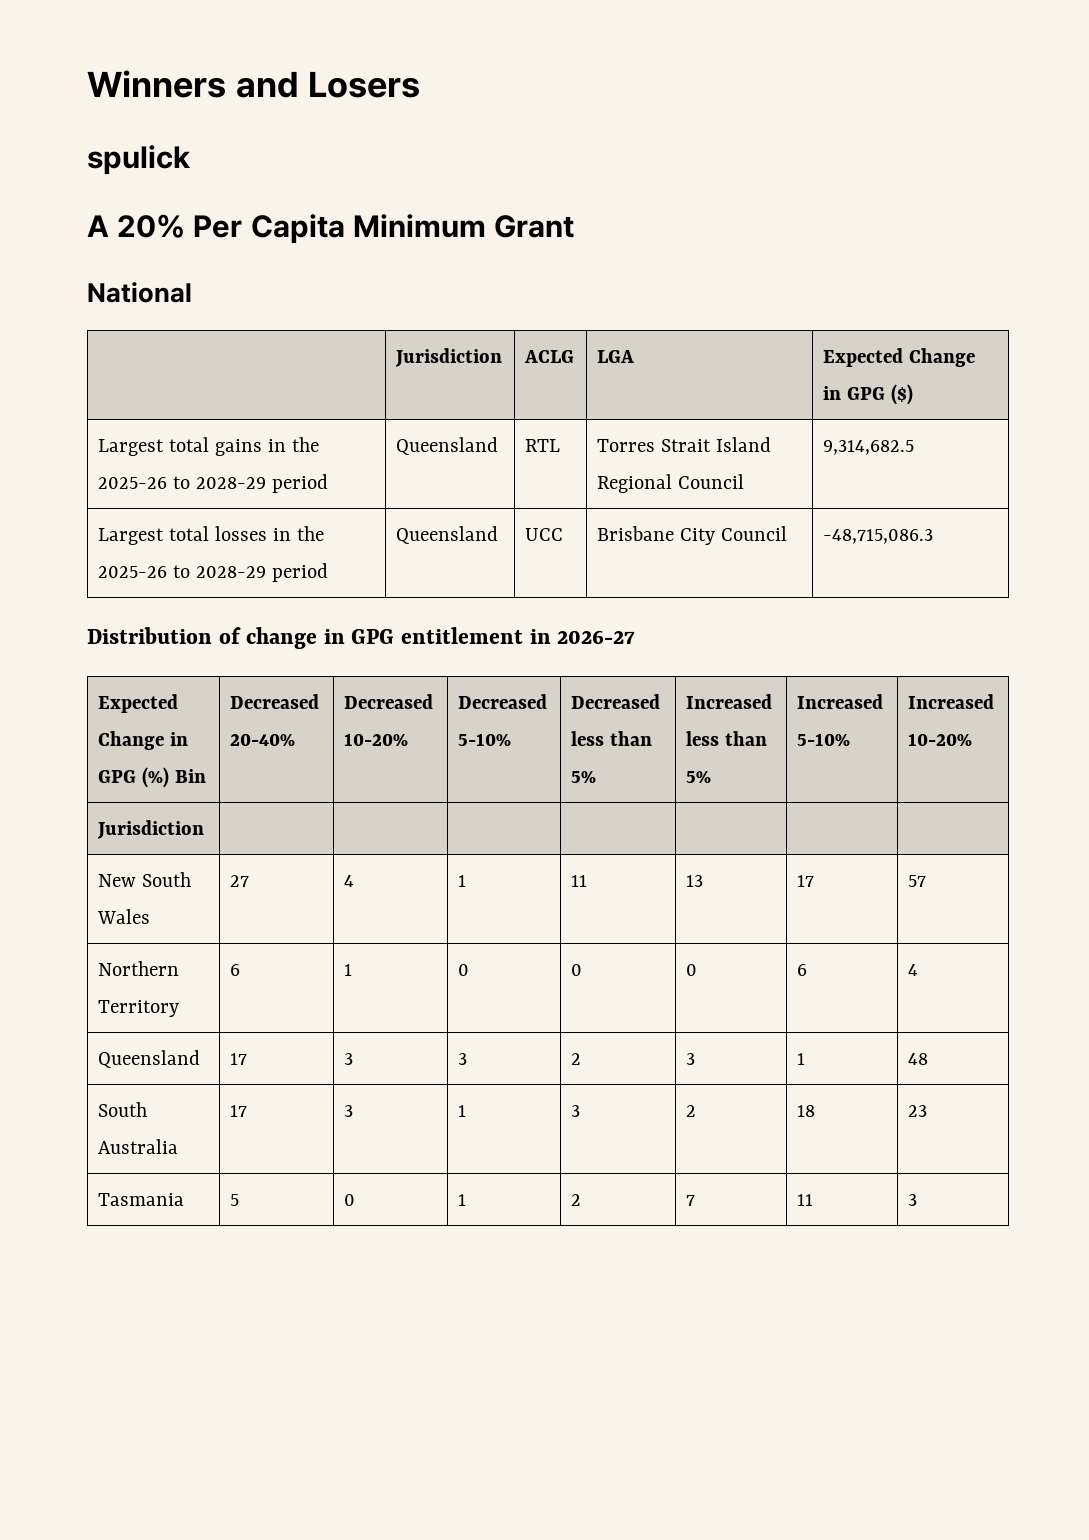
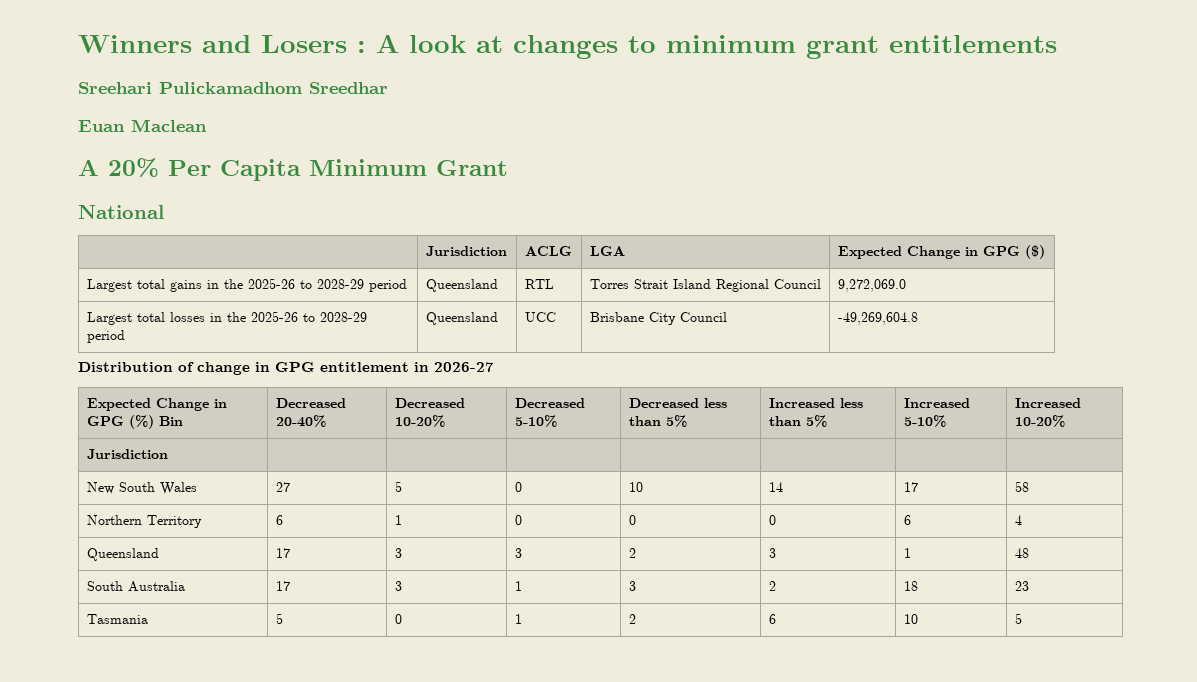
[87,145,190,175] // spulick -> [357,34,1057,59] [78,82,388,94] [78,119,207,132] : A look at changes to minimum grant entitlements // Sreehari Pulickamadhom Sreedhar // Euan Maclean
[823,440,915,455] 9,314,682.5 -> [837,279,906,292] 9,272,069.0
[823,529,934,544] -48,715,086.3 -> [837,312,918,325] -49,269,604.8
[344,875,355,887] [458,875,467,887] [571,875,588,887] [686,875,704,887] [797,875,815,887] [908,875,927,887] 4 | 1 | 11 | 13 | 17 | 57 -> [394,481,402,492] [514,482,522,492] [628,482,643,492] [768,482,783,492] [903,482,918,492] [1014,481,1029,492] 5 | 0 | 10 | 14 | 17 | 58
[686,1195,696,1206] [797,1194,814,1206] [908,1194,918,1206] 7 | 11 | 3 -> [768,614,776,624] [903,614,918,624] [1014,613,1022,624] 6 | 10 | 5

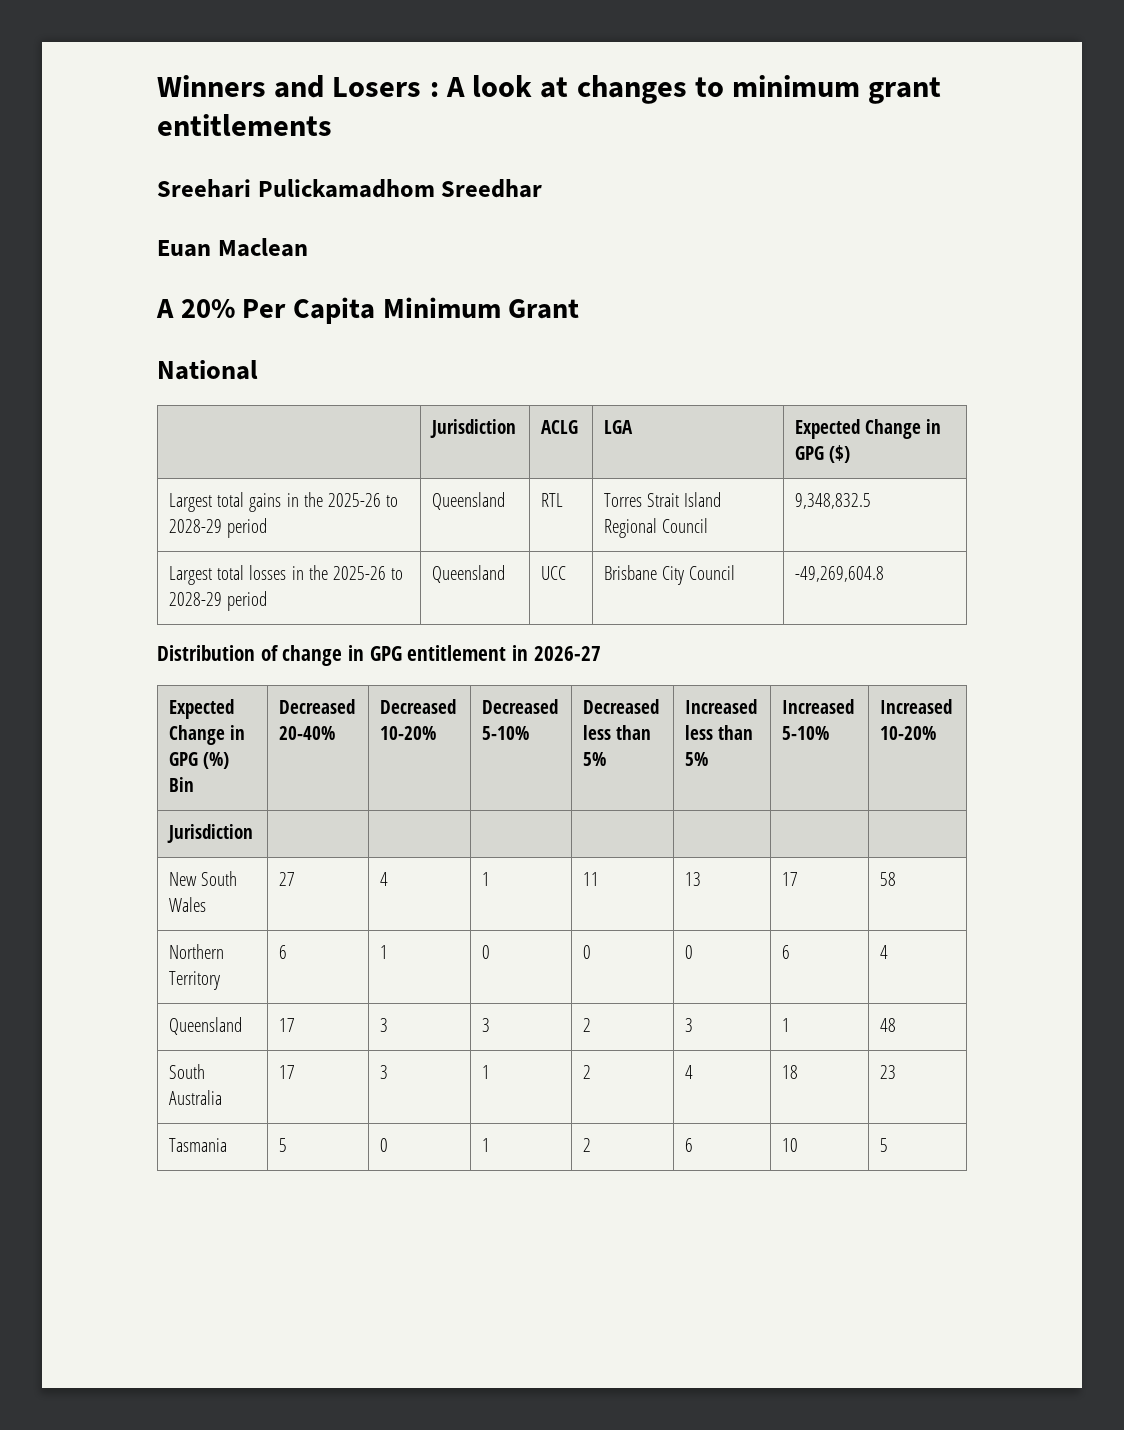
[837,279,906,292] 9,272,069.0 -> [795,493,872,509] 9,348,832.5
[394,481,402,492] [514,482,522,492] [628,482,643,492] [768,482,783,492] 5 | 0 | 10 | 14 -> [380,872,389,886] [482,872,491,886] [583,872,600,886] [685,872,702,886] 4 | 1 | 11 | 13
[628,581,636,591] [768,581,776,591] 3 | 2 -> [583,1065,592,1079] [685,1065,694,1079] 2 | 4

